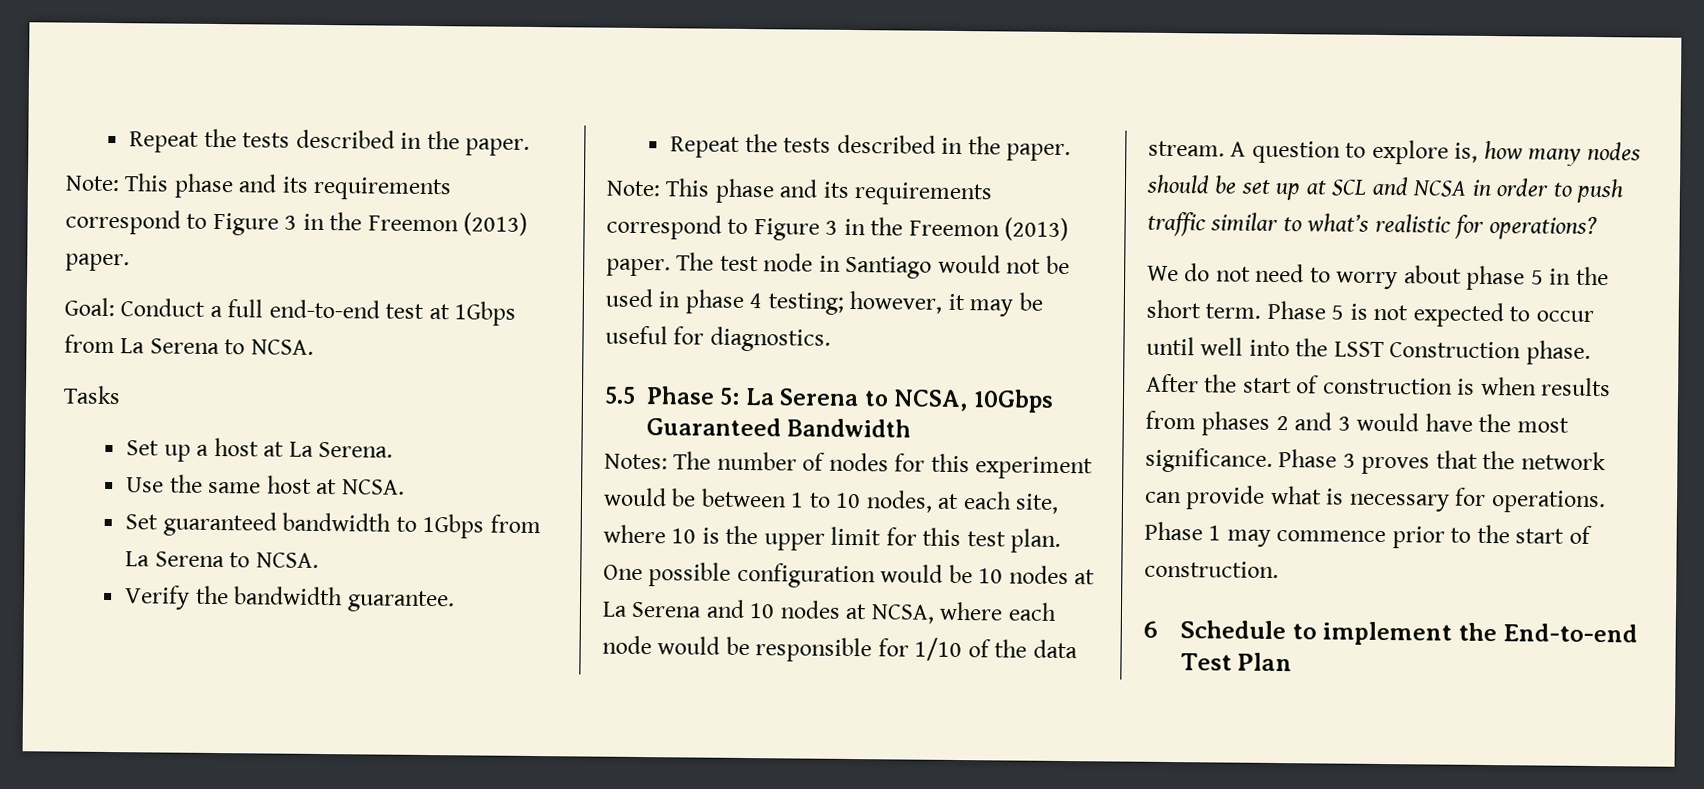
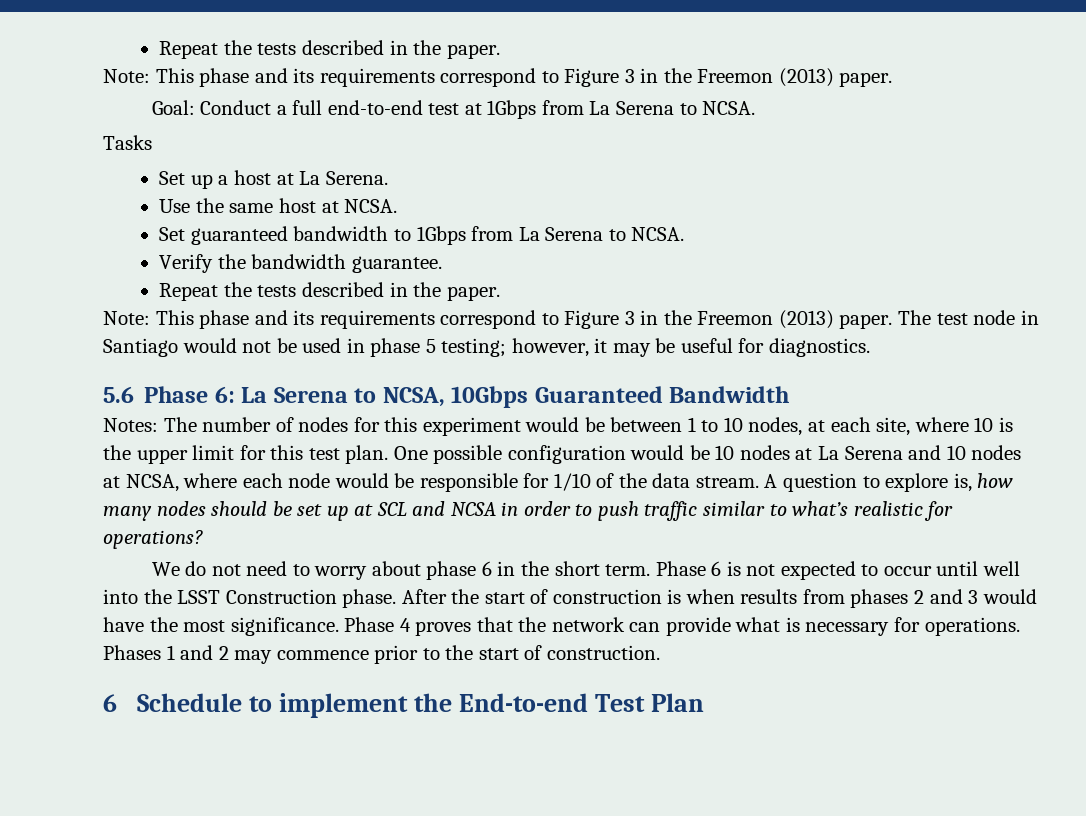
[749,293,763,309] 4 -> [425,339,436,353] 5
[604,386,741,405] 5.5 Phase 5: -> [103,386,235,403] 5.6 Phase 6:
[1530,270,1544,285] 5 -> [481,561,492,576] 6
[1331,305,1345,320] 5 -> [711,561,722,576] 6
[1342,453,1356,468] 3 -> [399,618,411,632] 4
[1144,521,1222,541] Phase 1 -> [103,645,229,660] Phases 1 and 2

